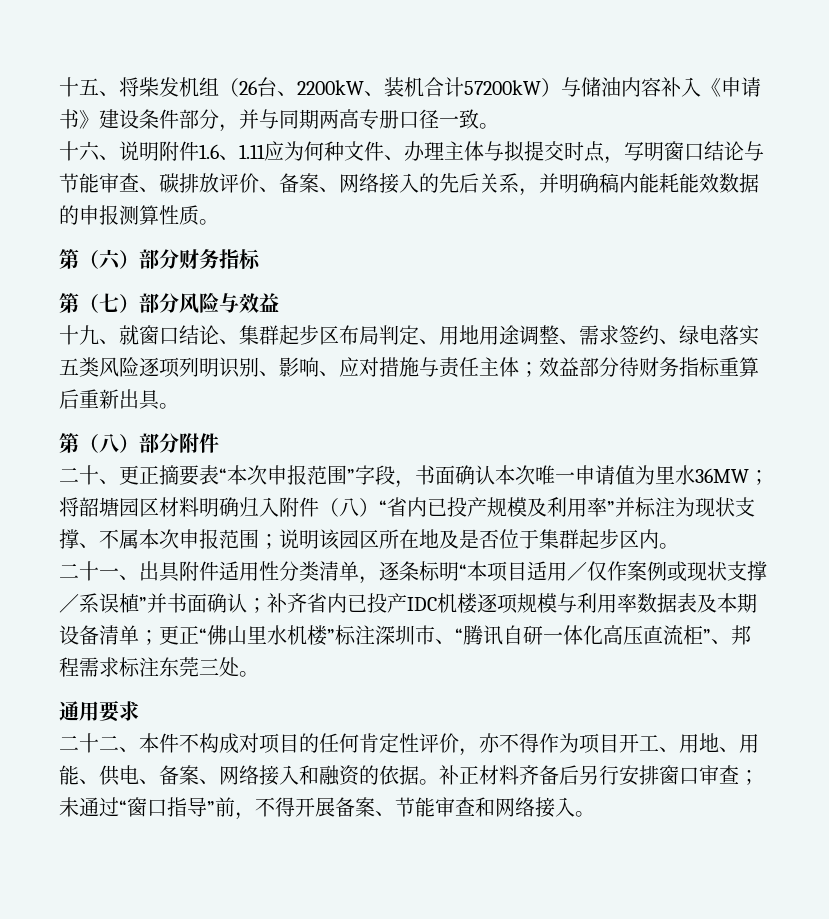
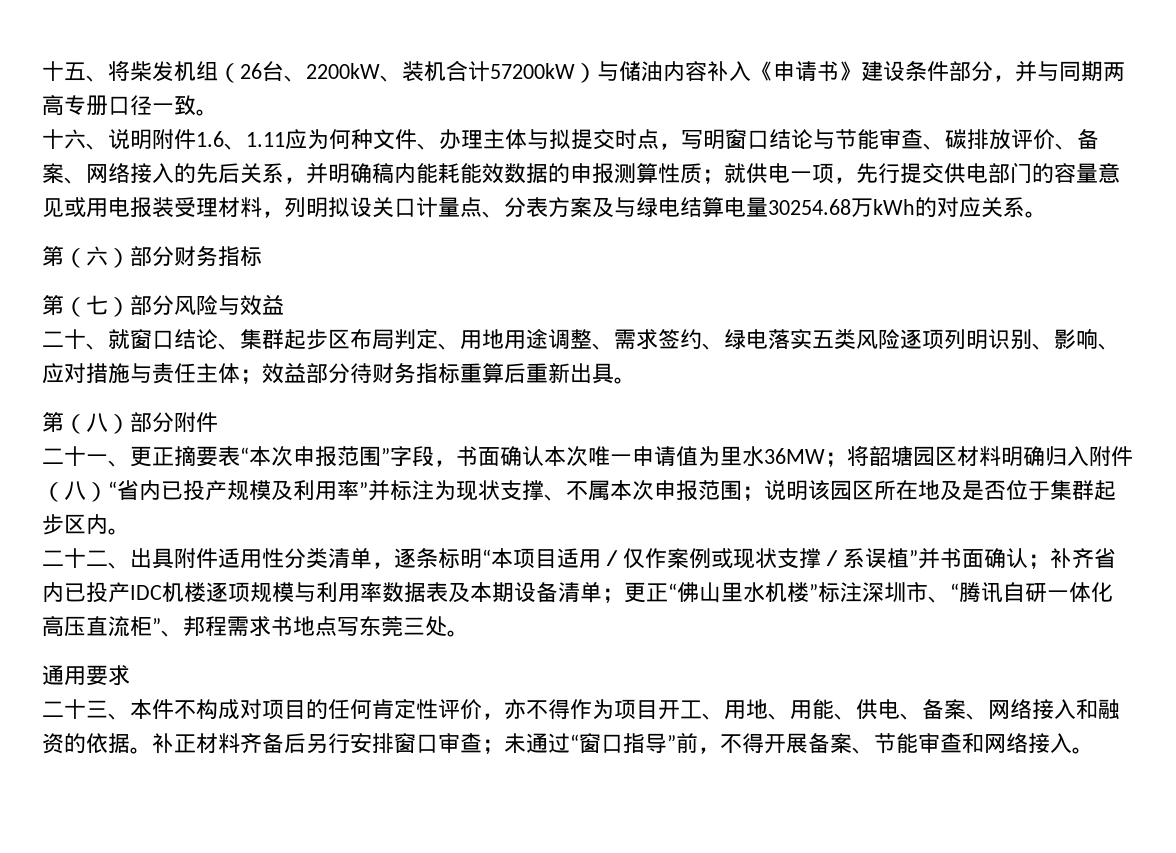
(199, 215) none -> [702,162,1120,184] [42,197,1025,218] ；就供电一项，先行提交供电部门的容量意见或用电报装受理材料，列明拟设关口计量点、分表方案及与绿电结算电量30254.68万kWh的对应关系
[59,325,99,345] 十九 -> [42,329,86,349] 二十
(99, 475) none -> [86,454,108,464] 一
[99,568,119,579] 一 -> [86,550,108,566] 二
[119,657,159,677] 标注 -> [271,616,359,636] 书地点写
[99,735,119,751] 二 -> [86,700,108,718] 三

